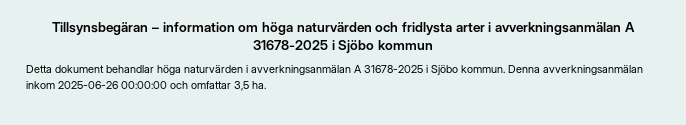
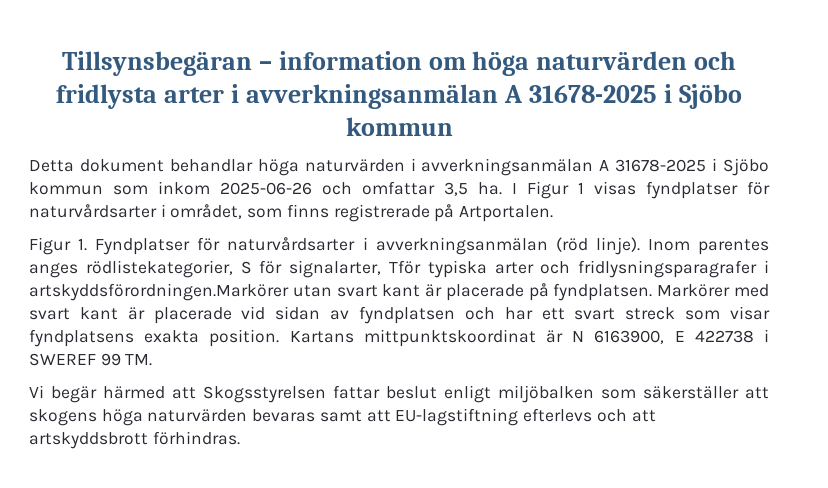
[461,65,643,75] kommun. Denna avverkningsanmälan -> [29,182,148,195] kommun som
[121,81,167,89] 00:00:00 -> (312, 188) none
(266, 85) none -> [512,181,770,199] [29,204,554,222] [29,237,770,255] [29,260,769,278] [29,283,770,301] [29,306,771,324] [29,329,770,347] [29,353,153,366] [29,385,769,403] [29,408,656,426] [29,431,240,449] I Figur 1 visas fyndplatser för naturvårdsarter i området, som finns registrerade på Artportalen. // Figur 1. Fyndplatser för naturvårdsarter i avverkningsanmälan (röd linje). Inom parentes anges rödlistekategorier, S för signalarter, Tför typiska arter och fridlysningsparagrafer i artskyddsförordningen.Markörer utan svart kant är placerade på fyndplatsen. Markörer med svart kant är placerade vid sidan av fyndplatsen och har ett svart streck som visar fyndplatsens exakta position. Kartans mittpunktskoordinat är N 6163900, E 422738 i SWEREF 99 TM. // Vi begär härmed att Skogsstyrelsen fattar beslut enligt miljöbalken som säkerställer att skogens höga naturvärden bevaras samt att EU-lagstiftning efterlevs och att artskyddsbrott förhindras.

